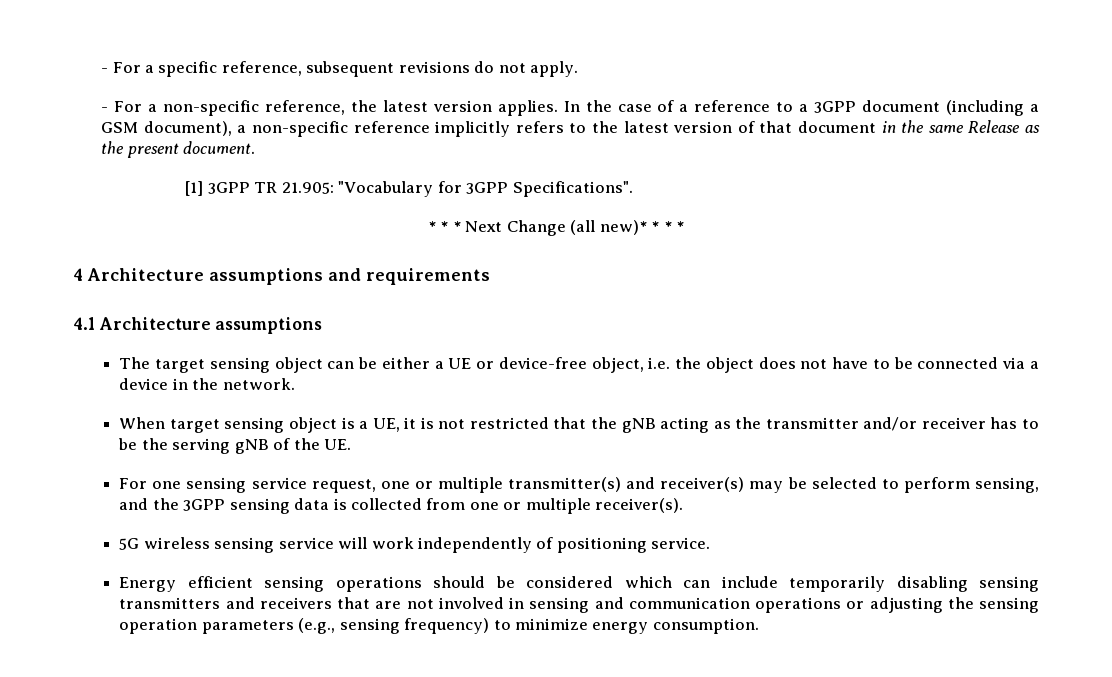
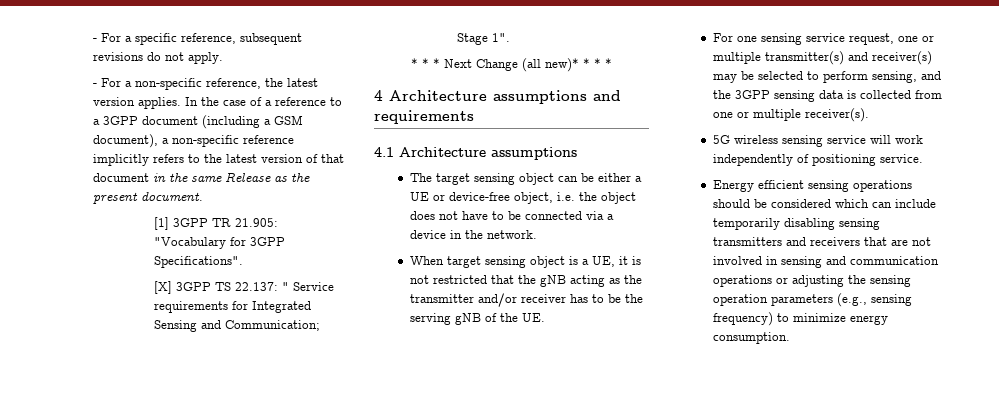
(633, 189) none -> [153,281,334,294] [153,301,311,313] [153,320,320,332] [456,33,510,45] // [X] 3GPP TS 22.137: " Service requirements for Integrated Sensing and Communication; Stage 1".

